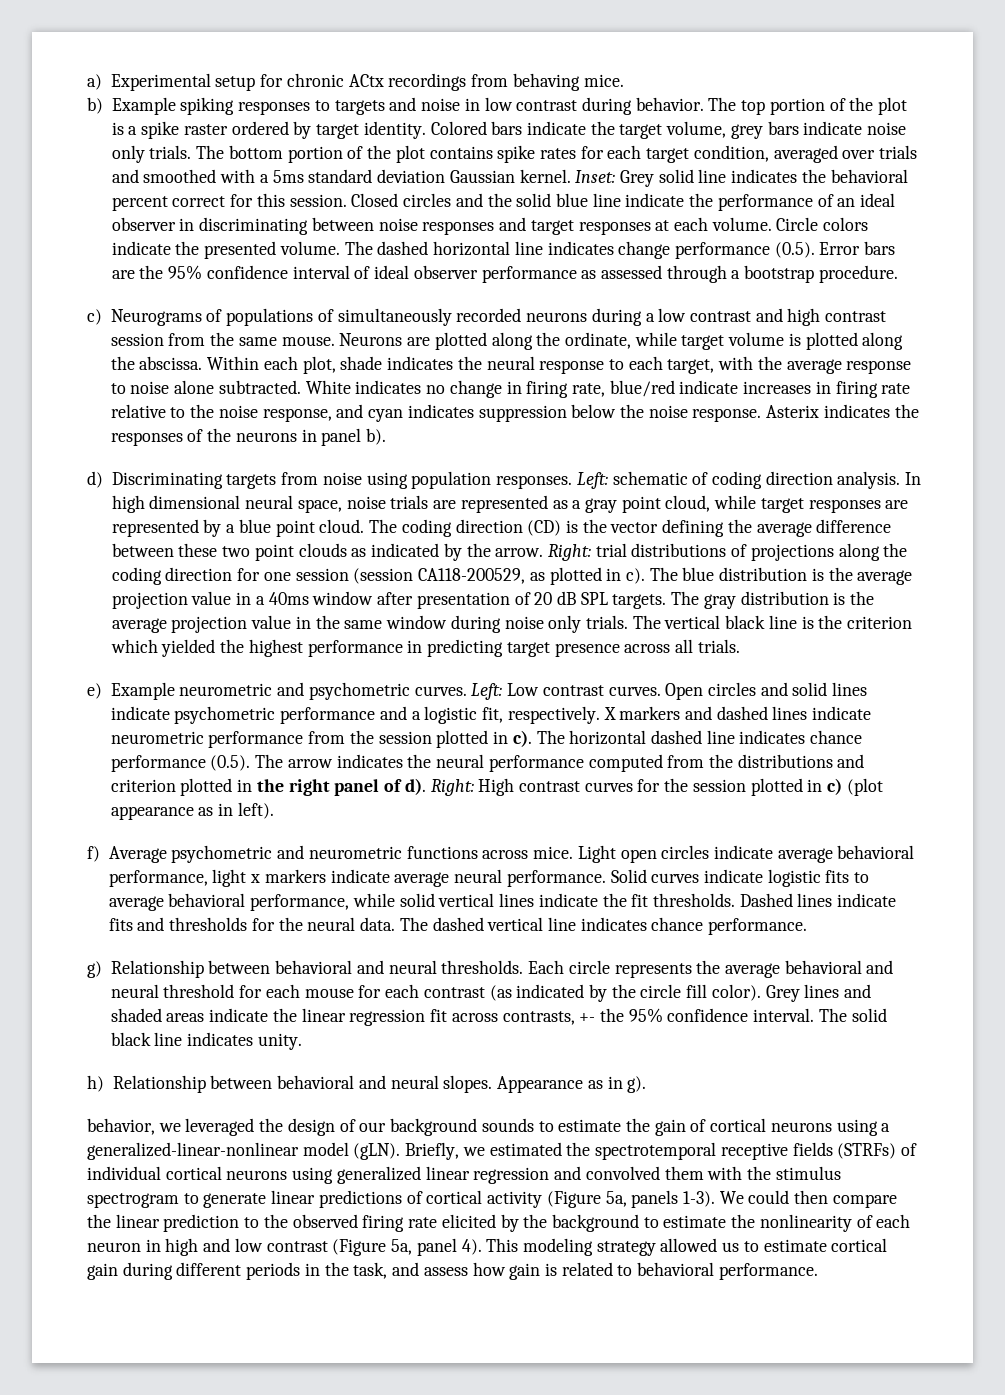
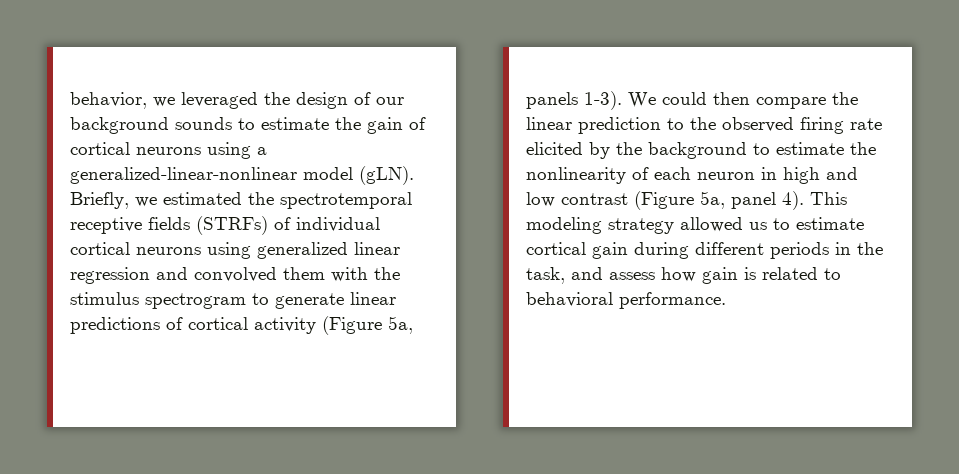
[87,73,624,91] [87,97,908,115] [111,121,907,139] [111,145,918,163] [111,169,908,187] [111,193,896,211] [111,217,869,235] [111,241,896,259] [111,265,898,283] [87,308,887,326] [110,332,904,350] [110,356,912,374] [110,380,911,398] [110,404,919,422] [110,428,387,446] [87,471,922,489] [111,495,909,513] [111,519,892,537] [111,543,908,561] [111,567,913,585] [111,591,875,609] [111,615,913,633] [110,639,740,657] [87,682,868,700] [110,706,872,724] [110,730,863,748] [110,754,865,772] [110,778,883,796] [110,802,274,820] [87,845,915,863] [108,869,870,887] [108,893,897,911] [108,917,808,935] [87,960,894,978] [110,984,872,1002] [110,1008,887,1026] [110,1032,302,1050] [87,1075,647,1093] a) Experimental setup for chronic ACtx recordings from behaving mice. // b) Example spiking responses to targets and noise in low contrast during behavior. The top portion of the plot is a spike raster ordered by target identity. Colored bars indicate the target volume, grey bars indicate noise only trials. The bottom portion of the plot contains spike rates for each target condition, averaged over trials and smoothed with a 5ms standard deviation Gaussian kernel. Inset: Grey solid line indicates the behavioral percent correct for this session. Closed circles and the solid blue line indicate the performance of an ideal observer in discriminating between noise responses and target responses at each volume. Circle colors indicate the presented volume. The dashed horizontal line indicates change performance (0.5). Error bars are the 95% confidence interval of ideal observer performance as assessed through a bootstrap procedure. // c) Neurograms of populations of simultaneously recorded neurons during a low contrast and high contrast session from the same mouse. Neurons are plotted along the ordinate, while target volume is plotted along the abscissa. Within each plot, shade indicates the neural response to each target, with the average response to noise alone subtracted. White indicates no change in firing rate, blue/red indicate increases in firing rate relative to the noise response, and cyan indicates suppression below the noise response. Asterix indicates the responses of the neurons in panel b). // d) Discriminating targets from noise using population responses. Left: schematic of coding direction analysis. In high dimensional neural space, noise trials are represented as a gray point cloud, while target responses are represented by a blue point cloud. The coding direction (CD) is the vector defining the average difference between these two point clouds as indicated by the arrow. Right: trial distributions of projections along the coding direction for one session (session CA118-200529, as plotted in c). The blue distribution is the average projection value in a 40ms window after presentation of 20 dB SPL targets. The gray distribution is the average projection value in the same window during noise only trials. The vertical black line is the criterion which yielded the highest performance in predicting target presence across all trials. // e) Example neurometric and psychometric curves. Left: Low contrast curves. Open circles and solid lines indicate psychometric performance and a logistic fit, respectively. X markers and dashed lines indicate neurometric performance from the session plotted in c). The horizontal dashed line indicates chance performance (0.5). The arrow indicates the neural performance computed from the distributions and criterion plotted in the right panel of d). Right: High contrast curves for the session plotted in c) (plot appearance as in left). // f) Average psychometric and neurometric functions across mice. Light open circles indicate average behavioral performance, light x markers indicate average neural performance. Solid curves indicate logistic fits to average behavioral performance, while solid vertical lines indicate the fit thresholds. Dashed lines indicate fits and thresholds for the neural data. The dashed vertical line indicates chance performance. // g) Relationship between behavioral and neural thresholds. Each circle represents the average behavioral and neural threshold for each mouse for each contrast (as indicated by the circle fill color). Grey lines and shaded areas indicate the linear regression fit across contrasts, +- the 95% confidence interval. The solid black line indicates unity. // h) Relationship between behavioral and neural slopes. Appearance as in g). // -> (70, 100) none

